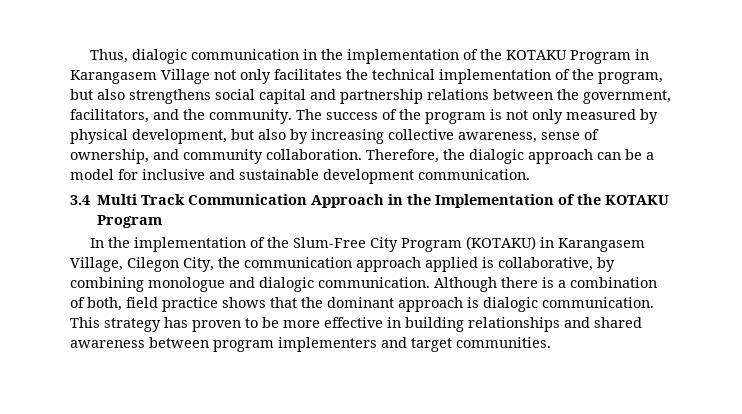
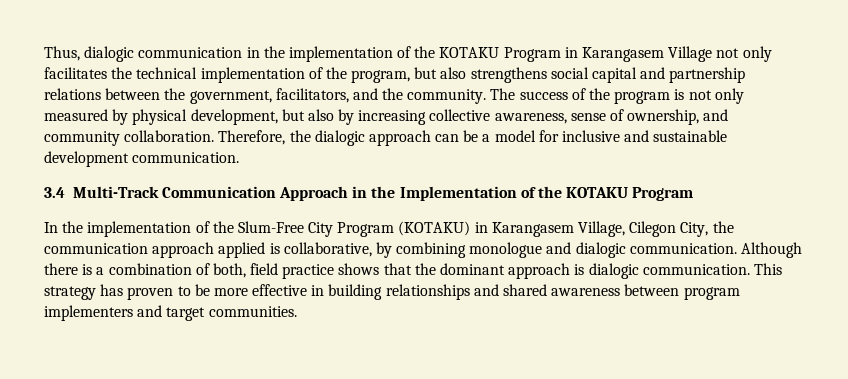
[97,194,186,205] Multi Track -> [72,186,159,198] Multi-Track

